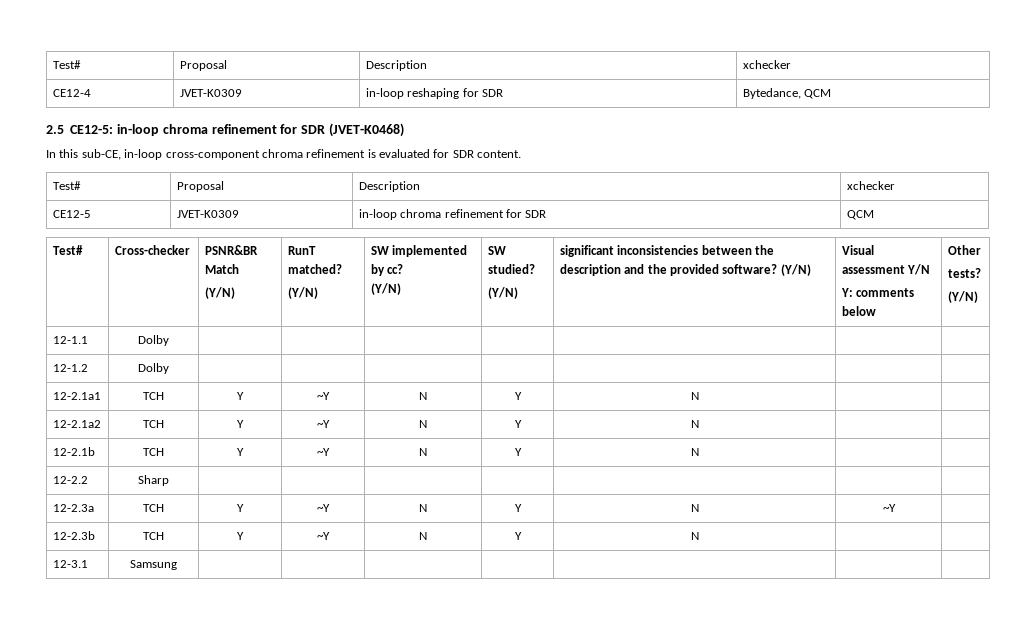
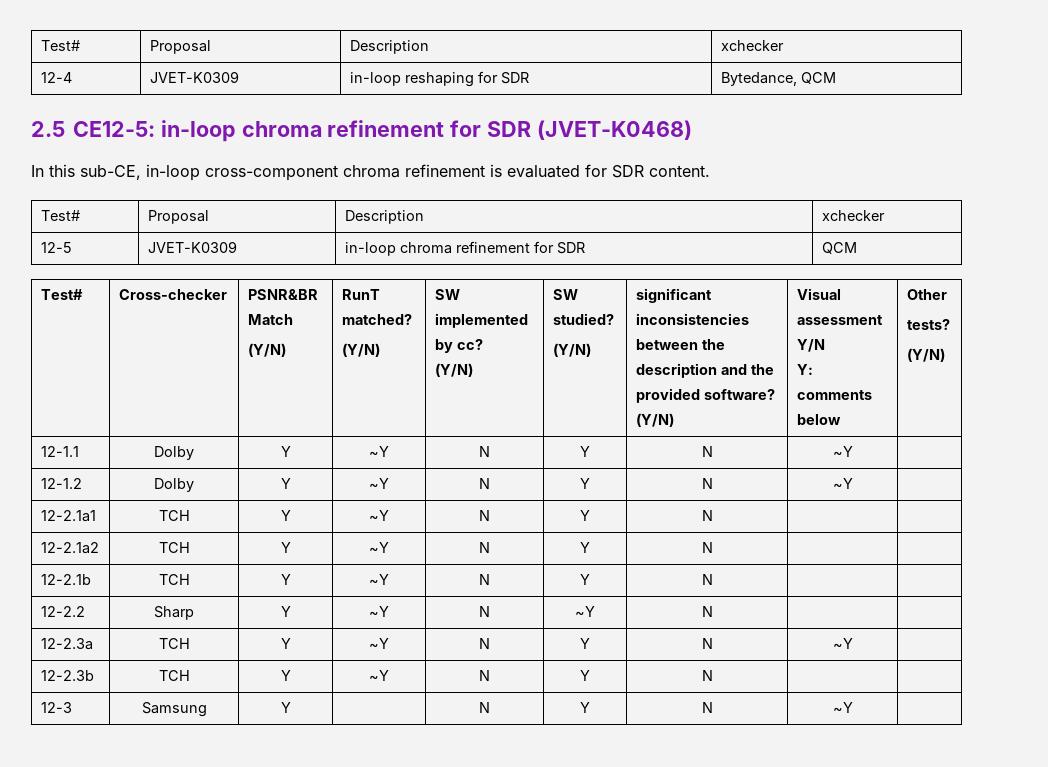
[52,60,81,69] [179,60,227,71] [365,60,427,71] [742,60,791,69] [52,89,91,97] Test# | Proposal | Description | xchecker // CE12-4 -> [40,40,80,51] [149,40,211,54] [349,40,429,54] [720,40,784,51] [40,72,72,83] Test# | Proposal | Description | xchecker // 12-4
[52,210,91,218] CE12-5 -> [40,242,72,253] 12-5
[52,364,88,372] [138,363,169,374] | | | | | | // 12-1.2 | Dolby | | | | | | -> [280,446,291,457] [369,446,389,457] [479,446,490,457] [580,446,590,457] [701,446,713,457] [832,446,853,457] [40,478,82,489] [154,478,194,492] [280,478,291,489] [369,478,389,489] [479,478,490,489] [580,478,590,489] [701,478,713,489] [832,478,853,489] Y | ~Y | N | Y | N | ~Y | // 12-1.2 | Dolby | Y | ~Y | N | Y | N | ~Y
(169, 480) | | | | -> [280,606,291,617] [369,606,389,617] [479,606,490,617] [575,606,595,617] [701,606,713,617] Y | ~Y | N | ~Y | N
[52,560,88,568] 12-3.1 -> [40,702,72,713] 12-3
(177, 565) | | | | | -> [280,702,291,713] [479,702,490,713] [580,702,590,713] [701,702,713,713] [832,702,853,713] Y | | N | Y | N | ~Y

